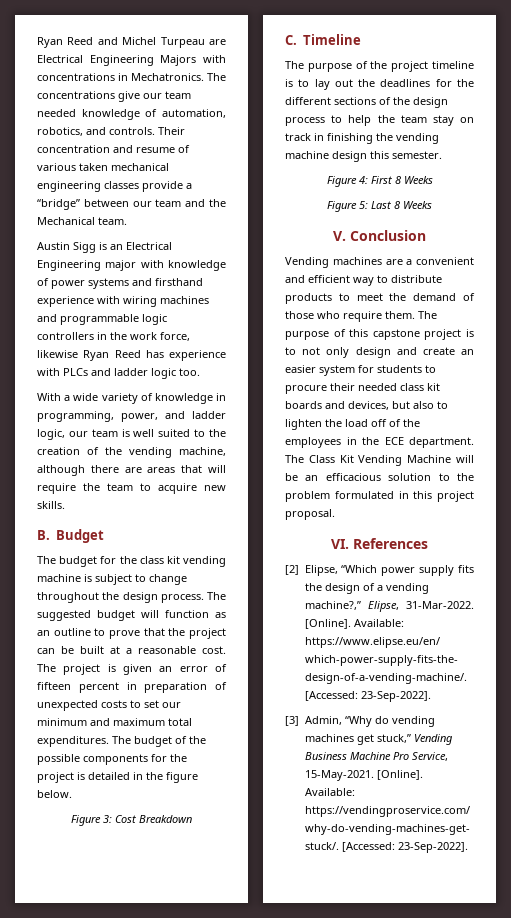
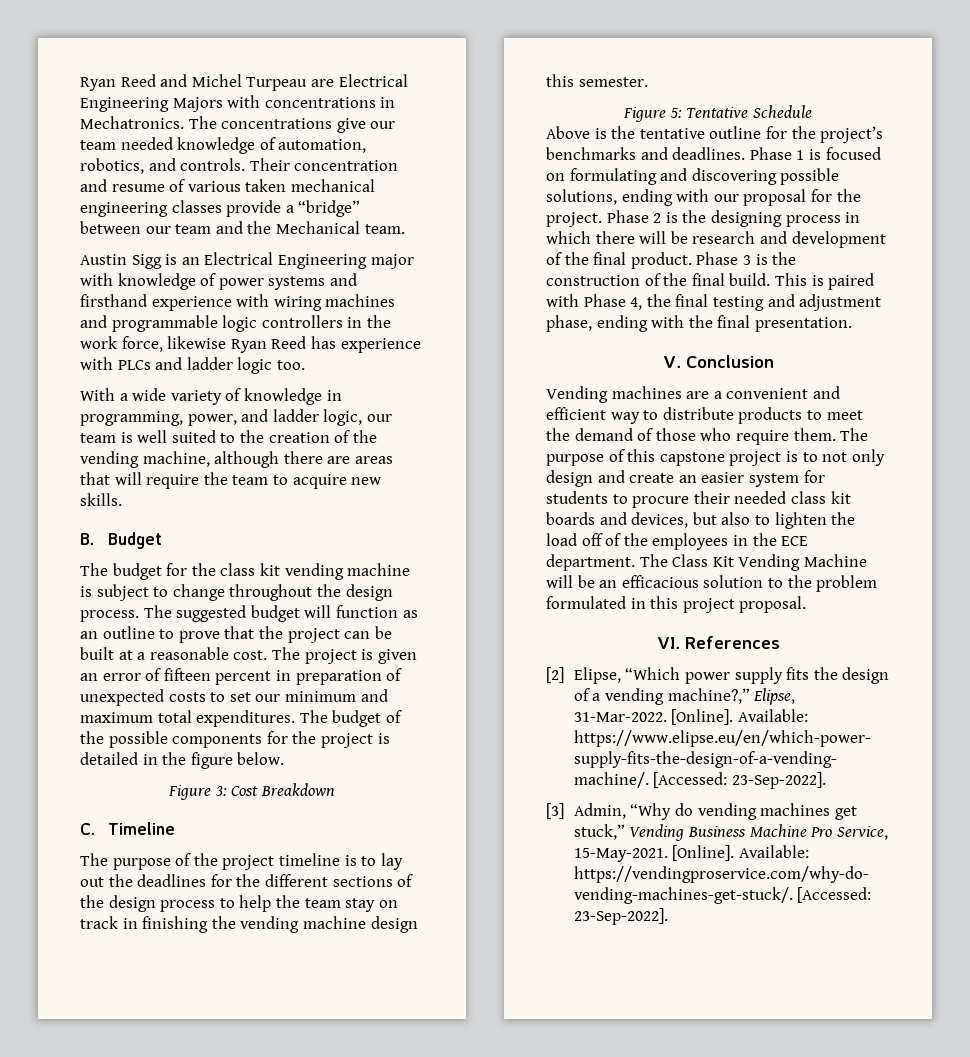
[358,176,433,184] [327,201,432,212] 4: First 8 Weeks // Figure 5: Last 8 Weeks -> [669,105,812,118] [546,126,884,143] [546,147,881,160] [546,168,840,185] [546,189,861,206] [546,210,861,227] [546,231,886,248] [546,252,797,269] [546,273,875,290] [546,294,882,311] [546,315,852,332] 5: Tentative Schedule // Above is the tentative outline for the project’s benchmarks and deadlines. Phase 1 is focused on formulating and discovering possible solutions, ending with our proposal for the project. Phase 2 is the designing process in which there will be research and development of the final product. Phase 3 is the construction of the final build. This is paired with Phase 4, the final testing and adjustment phase, ending with the final presentation.

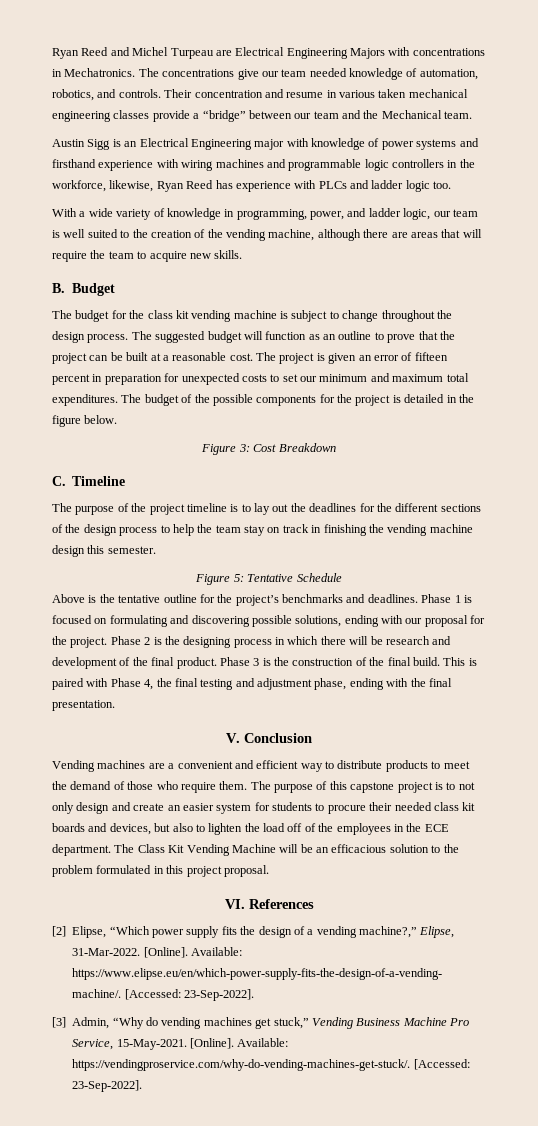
[169,179,186,192] of -> [326,90,337,98] in
[80,336,227,352] work force, likewise -> [52,180,154,192] workforce, likewise,
[386,668,403,681] of -> [164,373,180,382] for

